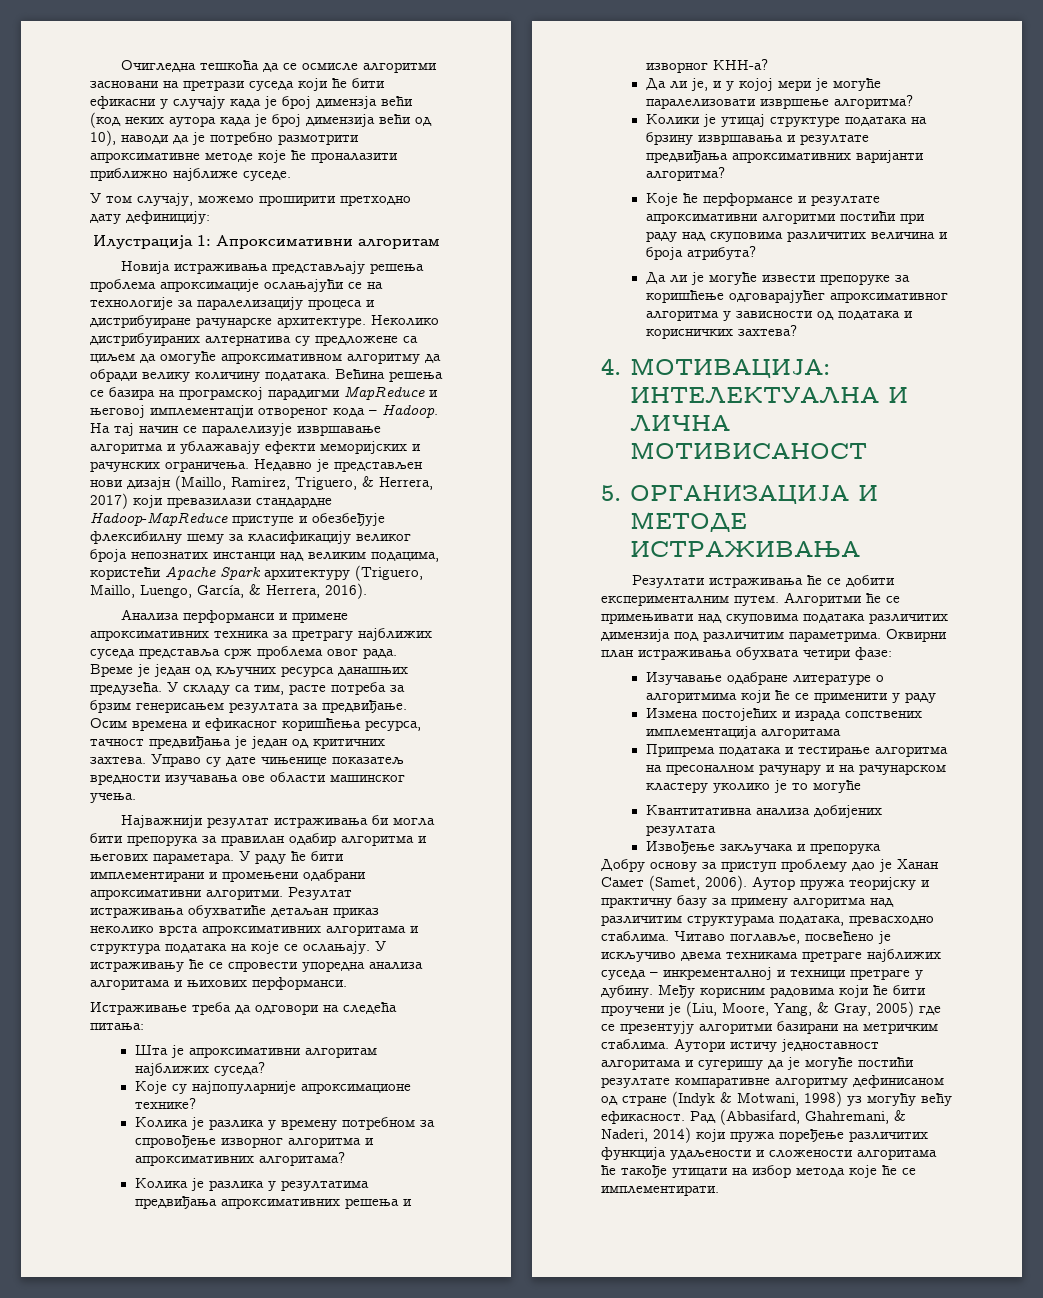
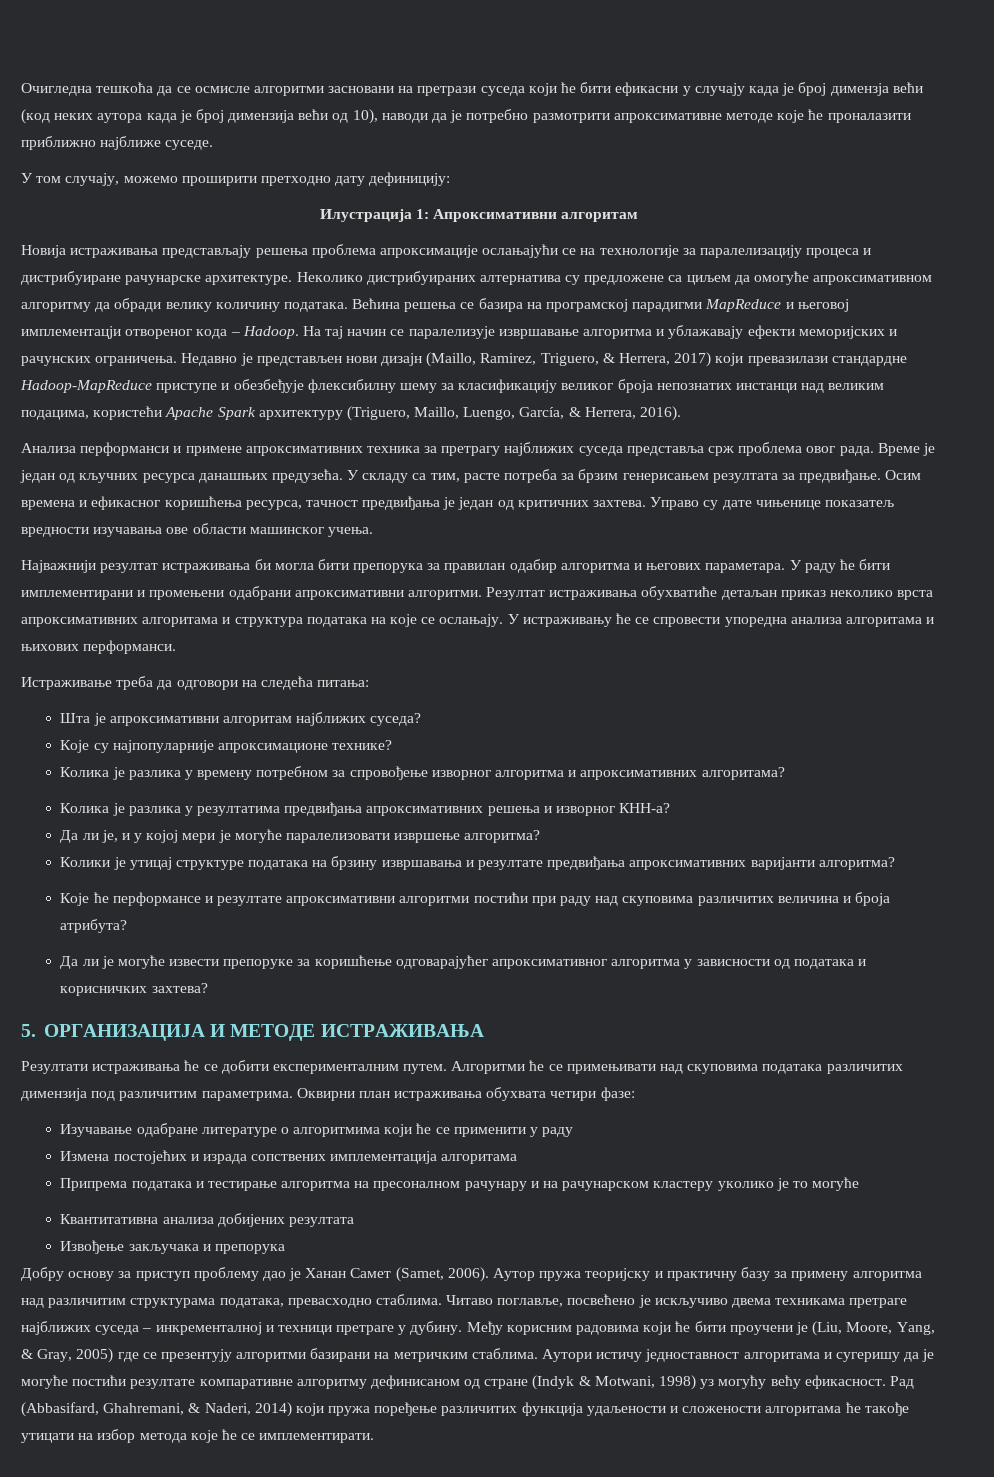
[601,358,830,378] [629,387,908,403] [629,415,730,431] [629,442,867,459] // 4. МОТИВАЦИЈА: ИНТЕЛЕКТУАЛНА И ЛИЧНА МОТИВИСАНОСТ -> (208, 988) none

